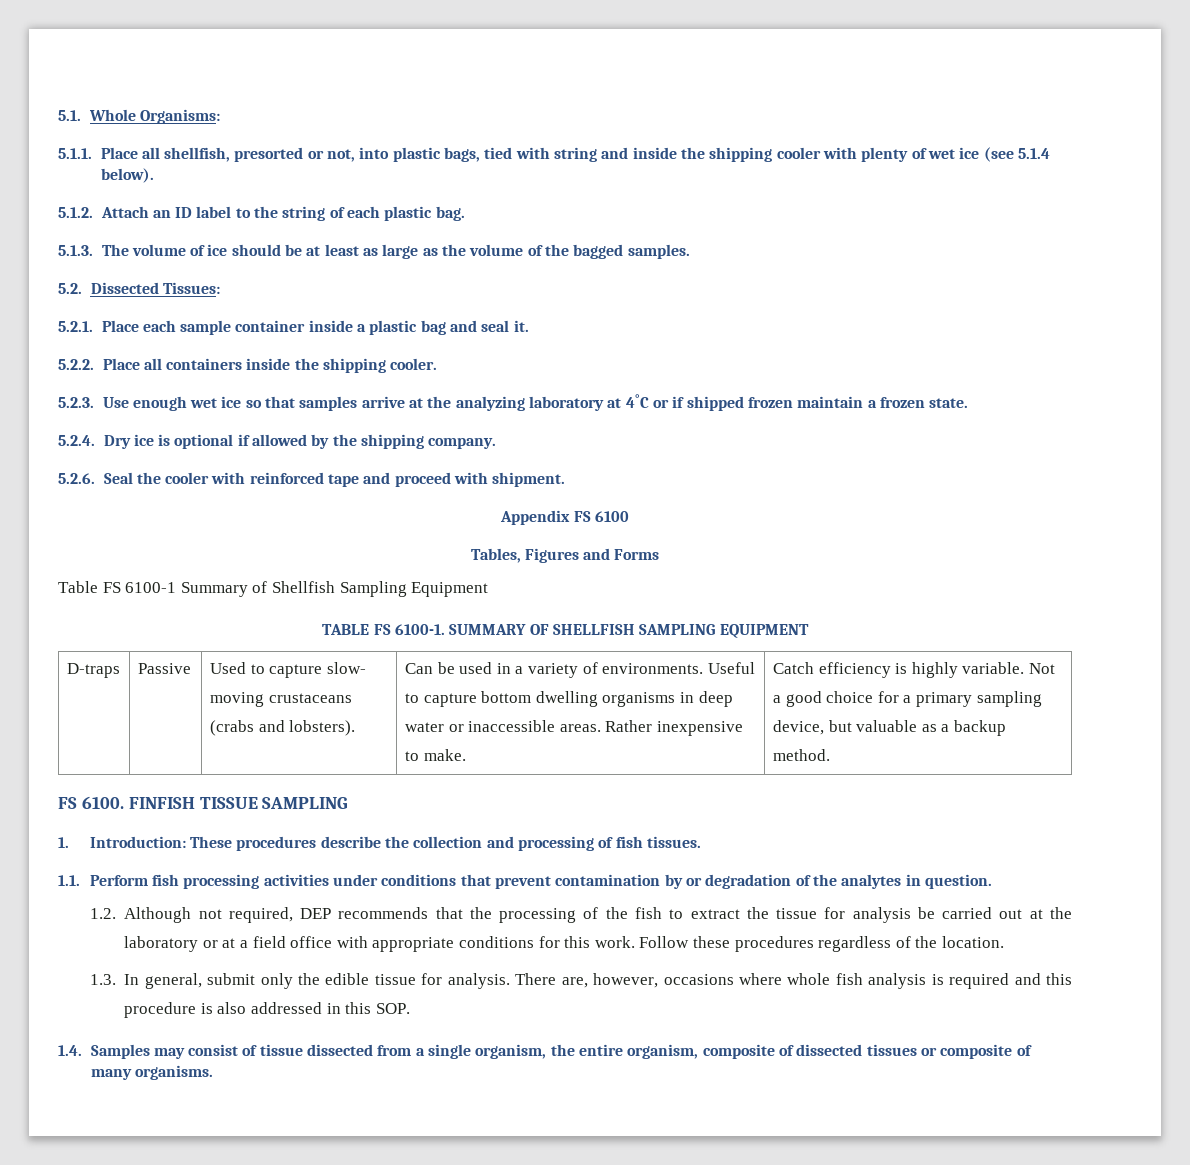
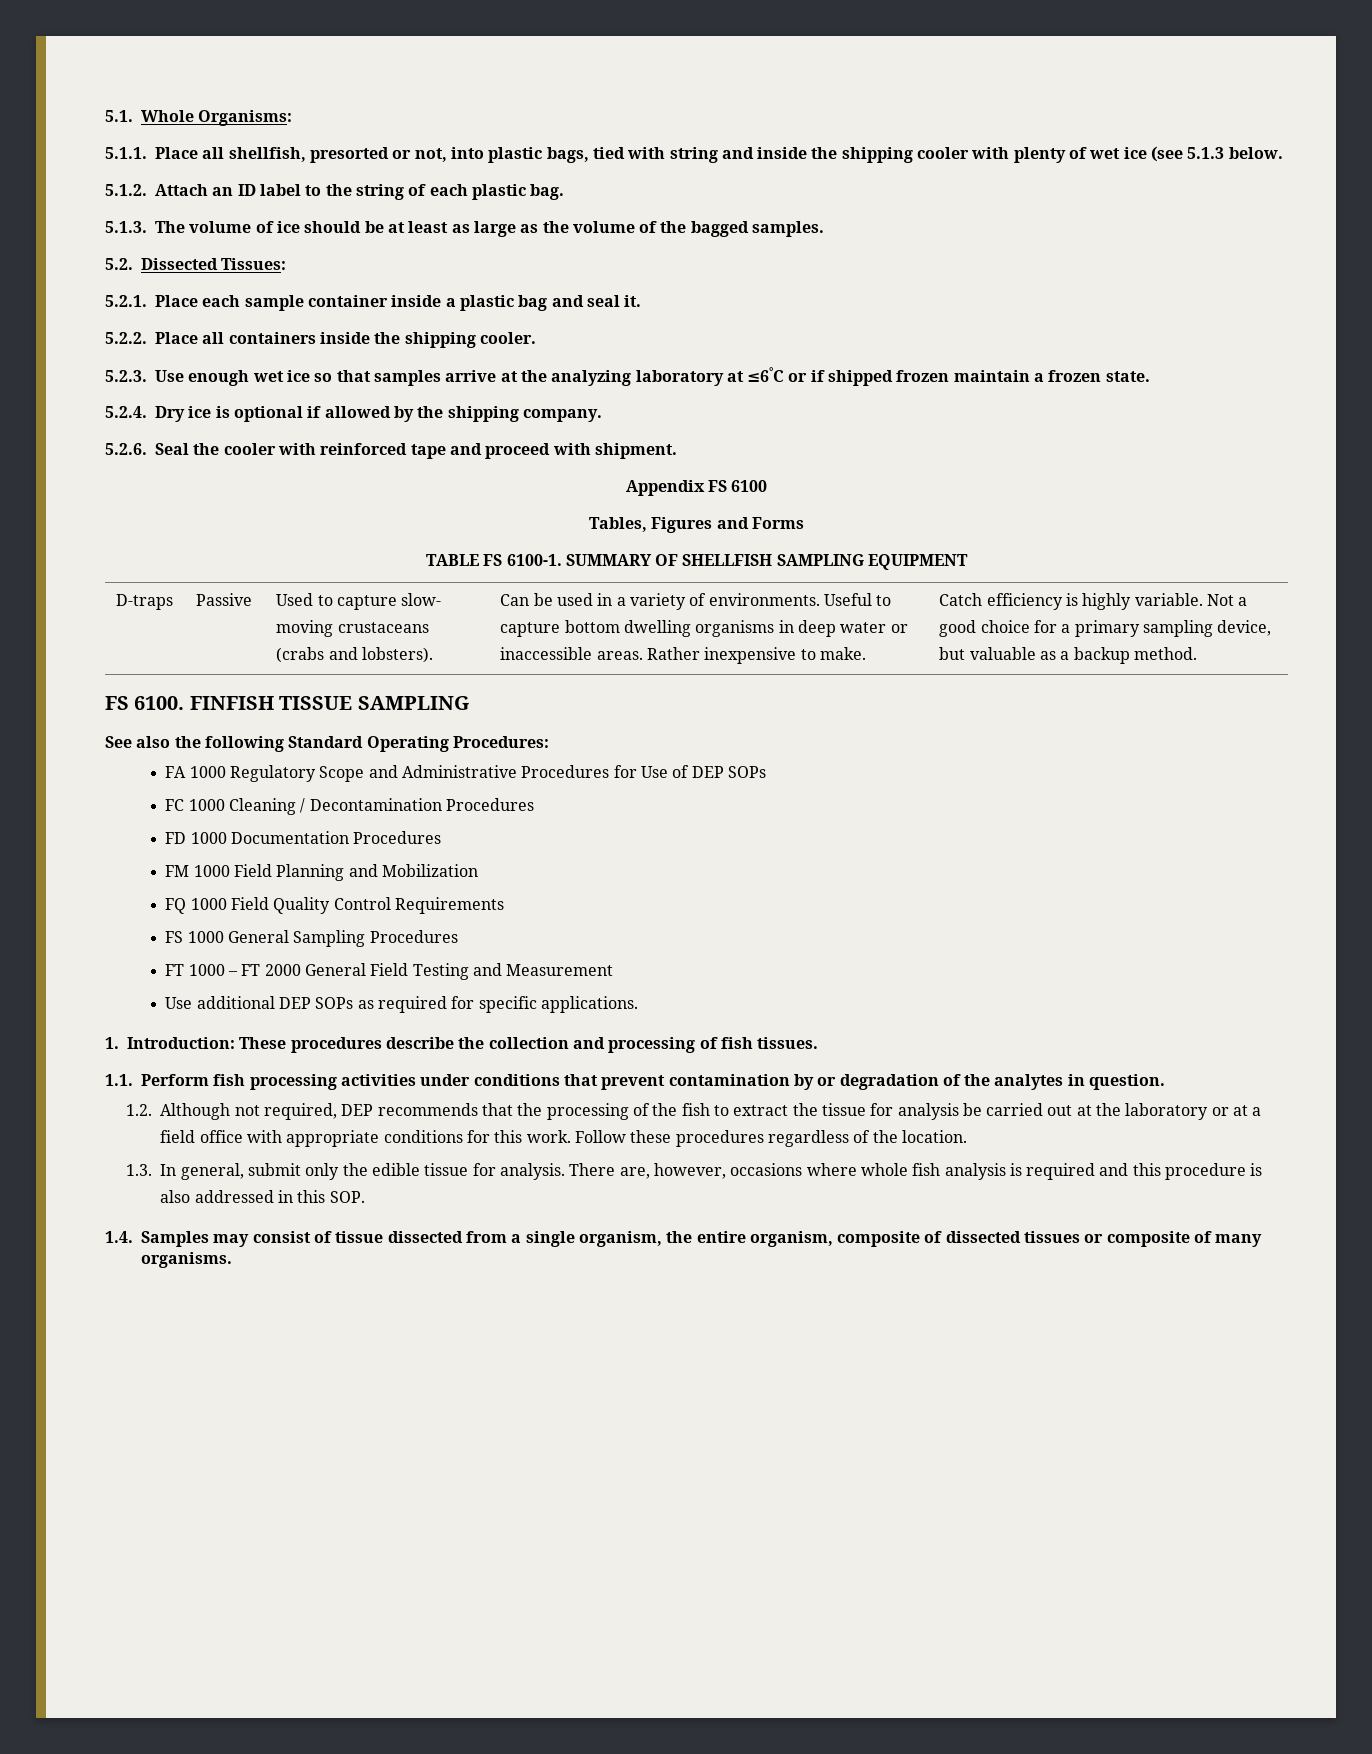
[1017,148,1050,159] [100,168,154,183] 5.1.4 below). -> [1187,147,1283,159] 5.1.3 below.
[625,394,649,408] 4°C -> [747,367,785,382] ≤6°C
[58,581,489,597] // Table FS 6100-1 Summary of Shellfish Sampling Equipment -> (804, 523) none
(349, 803) none -> [105,736,549,752] [165,765,766,782] [165,798,534,815] [165,831,442,844] [165,864,478,881] [165,897,504,914] [165,930,458,947] [165,963,614,980] [165,996,638,1013] // See also the following Standard Operating Procedures: // FA 1000 Regulatory Scope and Administrative Procedures for Use of DEP SOPs // FC 1000 Cleaning / Decontamination Procedures // FD 1000 Documentation Procedures // FM 1000 Field Planning and Mobilization // FQ 1000 Field Quality Control Requirements // FS 1000 General Sampling Procedures // FT 1000 – FT 2000 General Field Testing and Measurement // Use additional DEP SOPs as required for specific applications.

